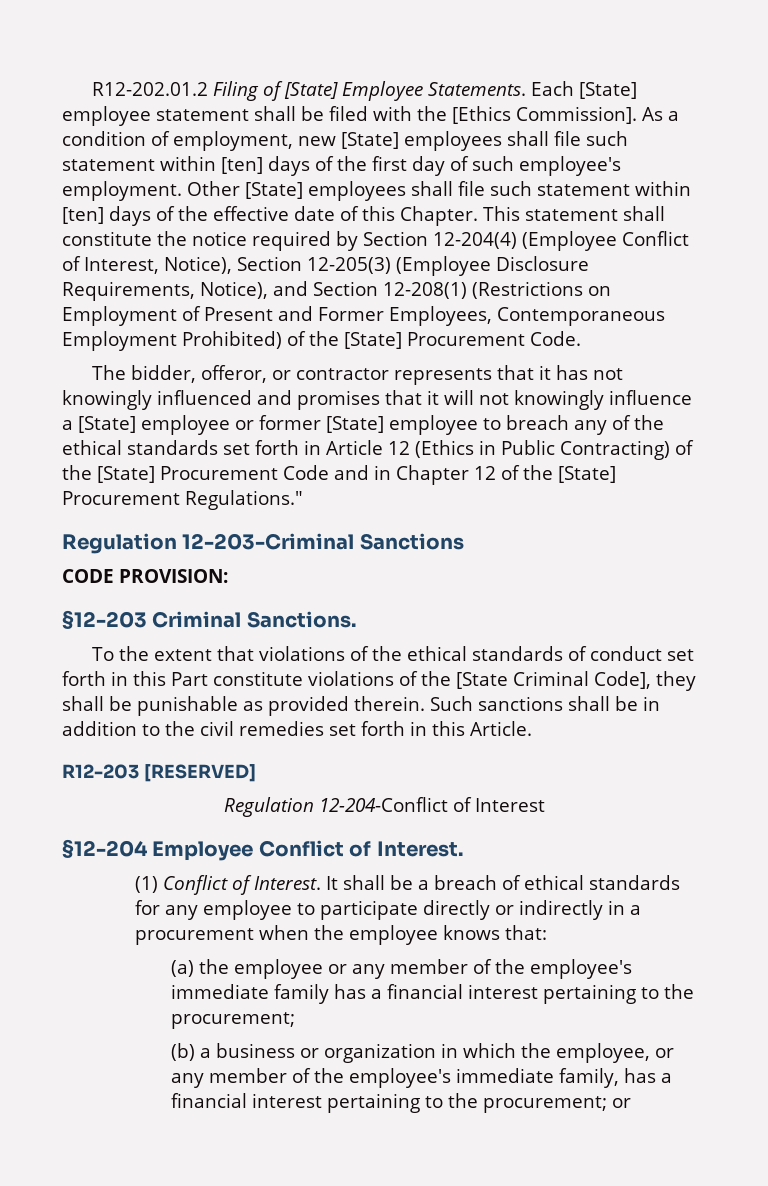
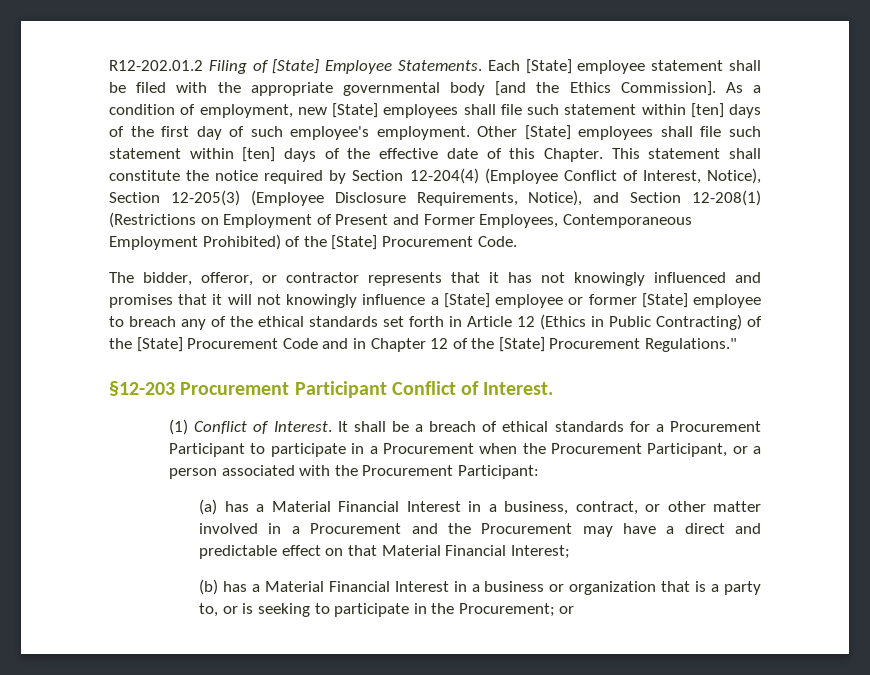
[452,106,511,124] [Ethics -> [250,81,611,96] appropriate governmental body [and the Ethics
[62,533,464,554] [62,569,228,583] [62,610,356,629] [91,646,694,661] [62,671,696,691] [62,696,660,716] [62,721,532,736] [62,764,256,782] [223,797,545,817] [62,839,254,861] Regulation 12-203-Criminal Sanctions // CODE PROVISION: // §12-203 Criminal Sanctions. // To the extent that violations of the ethical standards of conduct set forth in this Part constitute violations of the [State Criminal Code], they shall be punishable as provided therein. Such sanctions shall be in addition to the civil remedies set forth in this Article. // R12-203 [RESERVED] // Regulation 12-204-Conflict of Interest // §12-204 Employee -> [109,381,387,398] §12-203 Procurement Participant
[164,900,641,920] [134,928,254,945] any employee to participate directly or indirectly in a procurement -> [655,421,761,432] [169,443,474,457] a Procurement Participant to participate in a Procurement
[348,925,547,945] [170,959,632,979] [170,984,694,1004] [170,1012,295,1029] [170,1043,674,1063] [170,1068,672,1088] [170,1093,607,1113] employee knows that: // (a) the employee or any member of the employee's immediate family has a financial interest pertaining to the procurement; // (b) a business or organization in which the employee, or any member of the employee's immediate family, has a financial interest pertaining to the procurement; -> [550,443,762,457] [169,465,540,479] [199,499,761,515] [199,523,761,537] [199,545,570,559] [199,579,762,595] [199,603,555,617] Procurement Participant, or a person associated with the Procurement Participant: // (a) has a Material Financial Interest in a business, contract, or other matter involved in a Procurement and the Procurement may have a direct and predictable effect on that Material Financial Interest; // (b) has a Material Financial Interest in a business or organization that is a party to, or is seeking to participate in the Procurement;

